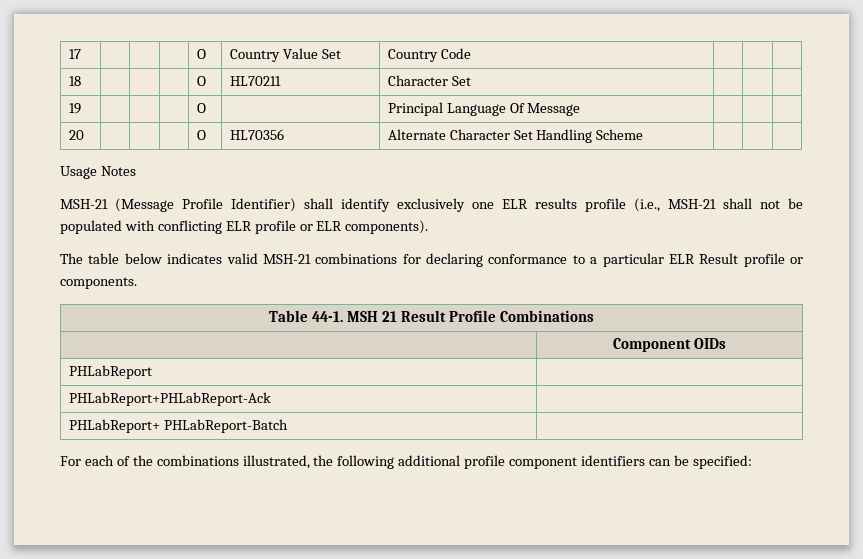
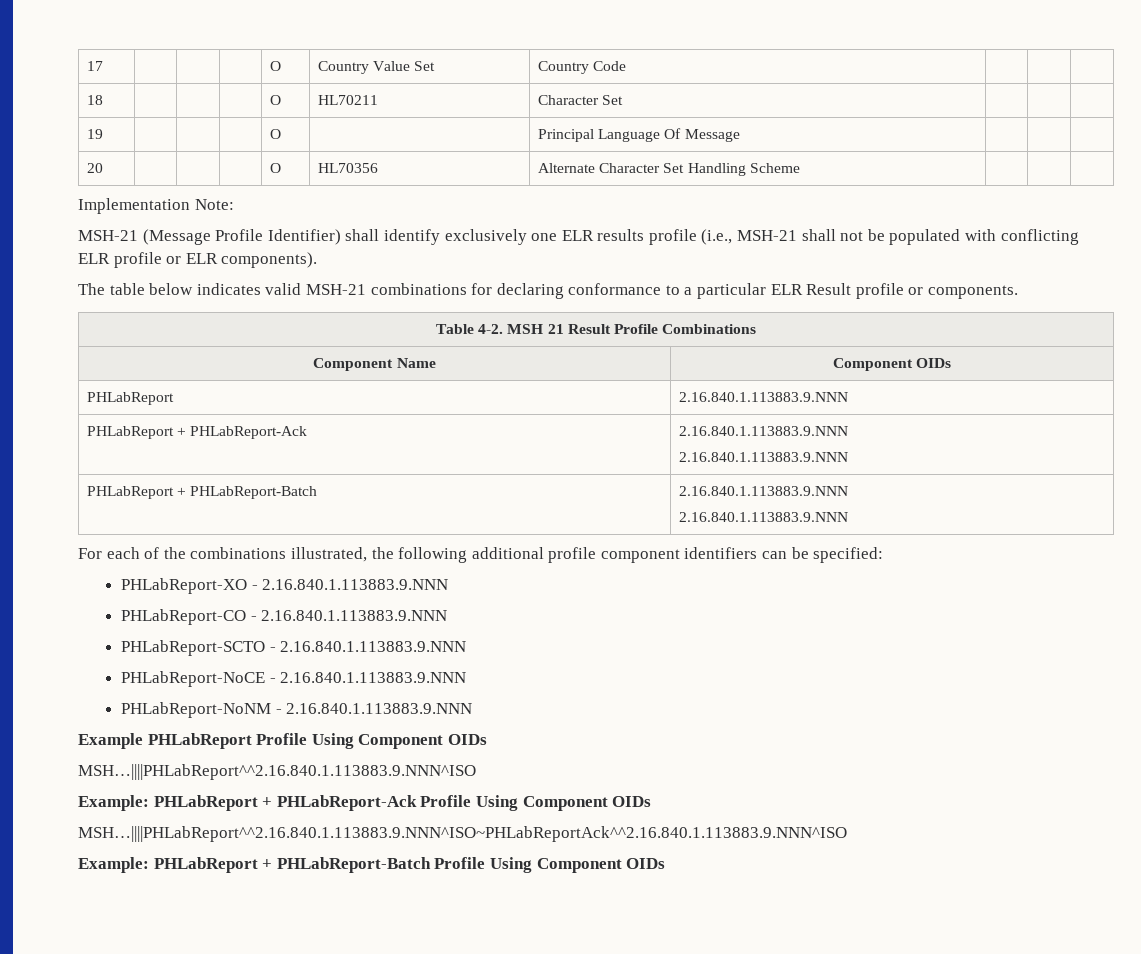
[60,166,136,179] Usage Notes -> [78,198,234,214] Implementation Note:
[312,311,344,322] 44-1. -> [478,324,504,334] 4-2.
(594, 316) none -> [313,358,436,371] Component Name
[68,392,271,406] [68,419,160,433] // PHLabReport+PHLabReport-Ack | // PHLabReport+ -> [679,392,849,402] [87,426,308,439] [679,426,849,436] [679,452,849,462] [87,486,187,499] 2.16.840.1.113883.9.NNN // PHLabReport + PHLabReport-Ack | 2.16.840.1.113883.9.NNN // 2.16.840.1.113883.9.NNN // PHLabReport +
(288, 426) none -> [679,486,849,496] [679,512,849,522] 2.16.840.1.113883.9.NNN // 2.16.840.1.113883.9.NNN
(752, 462) none -> [121,578,449,594] [121,609,448,625] [121,640,467,656] [121,671,467,687] [121,702,473,718] [78,733,487,749] [78,764,476,780] [78,795,652,811] [78,826,847,842] [78,857,666,873] // PHLabReport-XO - 2.16.840.1.113883.9.NNN // PHLabReport-CO - 2.16.840.1.113883.9.NNN // PHLabReport-SCTO - 2.16.840.1.113883.9.NNN // PHLabReport-NoCE - 2.16.840.1.113883.9.NNN // PHLabReport-NoNM - 2.16.840.1.113883.9.NNN // Example PHLabReport Profile Using Component OIDs // MSH…||||PHLabReport^^2.16.840.1.113883.9.NNN^ISO // Example: PHLabReport + PHLabReport-Ack Profile Using Component OIDs // MSH…||||PHLabReport^^2.16.840.1.113883.9.NNN^ISO~PHLabReportAck^^2.16.840.1.113883.9.NNN^ISO // Example: PHLabReport + PHLabReport-Batch Profile Using Component OIDs

